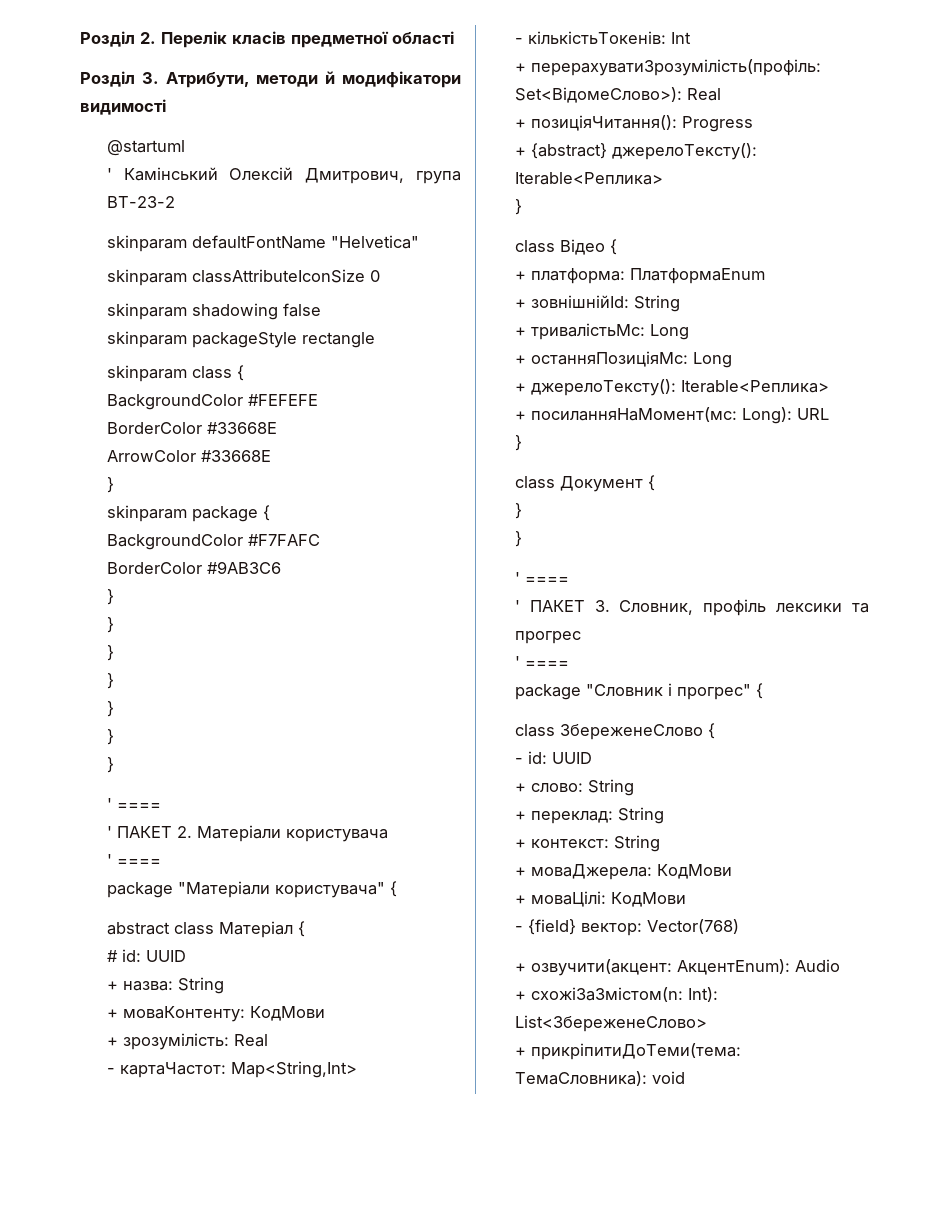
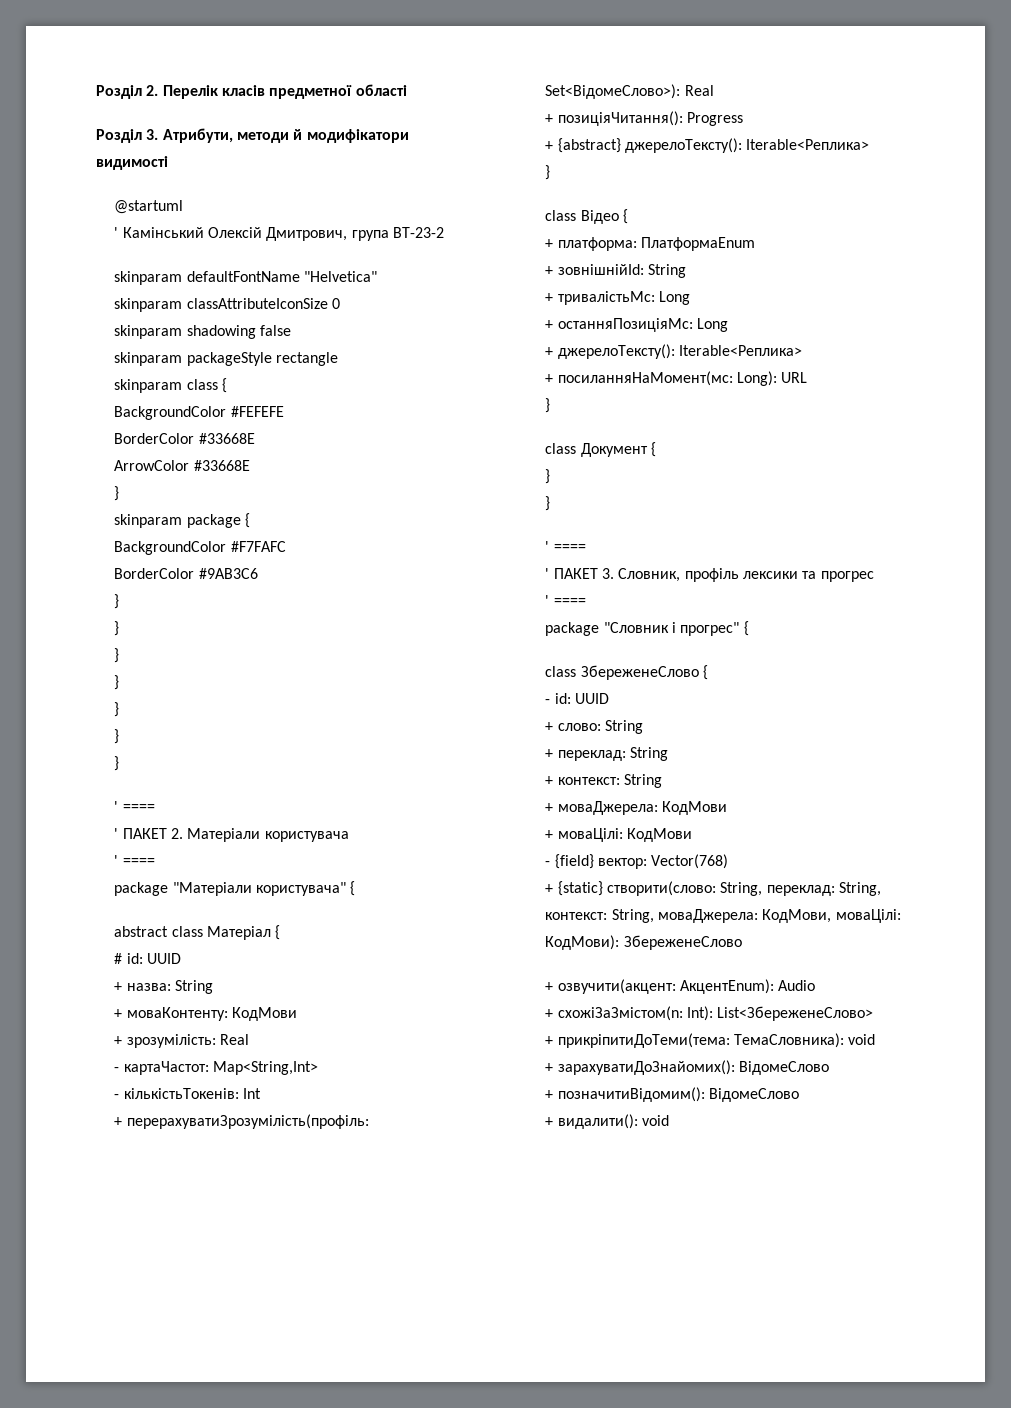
(739, 926) none -> [545,881,881,896] [545,909,901,923] [545,935,742,950] // + {static} створити(слово: String, переклад: String, контекст: String, моваДжерела: КодМови, моваЦілі: КодМови): ЗбереженеСлово
(685, 1077) none -> [545,1060,830,1075] [545,1087,800,1102] [545,1114,670,1129] // + зарахуватиДоЗнайомих(): ВідомеСлово // + позначитиВідомим(): ВідомеСлово // + видалити(): void

